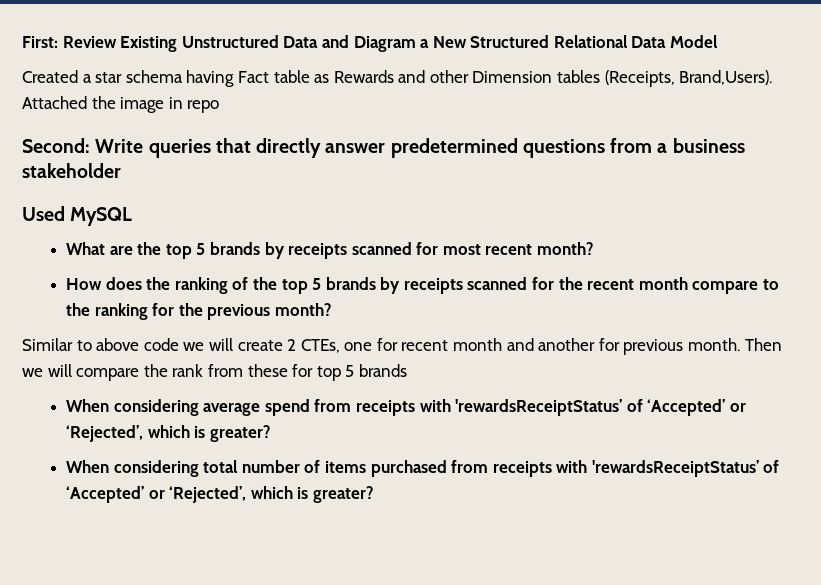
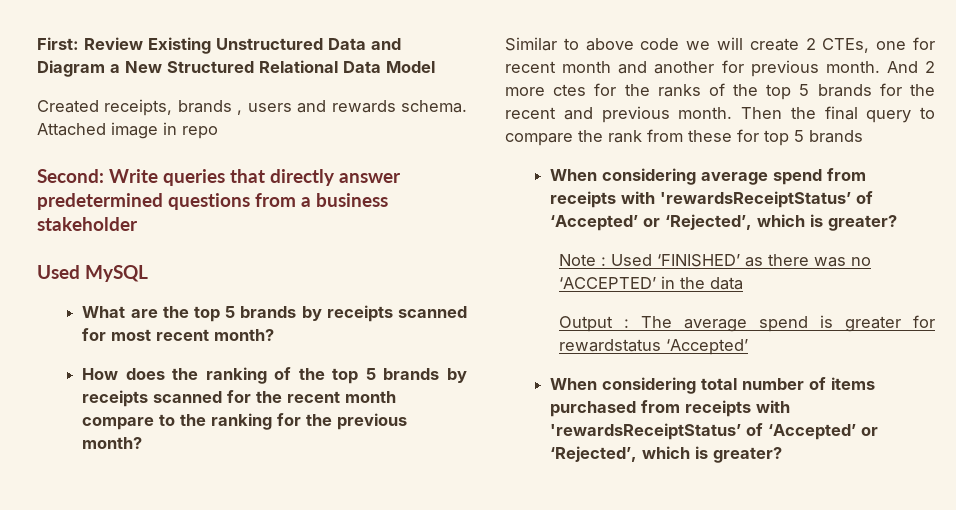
[82,70,773,87] [22,96,116,109] a star schema having Fact table as Rewards and other Dimension tables (Receipts, Brand,Users). Attached the -> [104,99,467,116] [37,123,106,136] receipts, brands , users and rewards schema. Attached
[744,338,782,351] [22,364,72,377] Then we will -> [886,61,935,73] [505,83,935,100] [505,106,935,123] And 2 more ctes for the ranks of the top 5 brands for the recent and previous month. Then the final query to
(271, 433) none -> [559,254,872,267] [559,276,744,290] [559,315,935,332] [559,339,749,355] // Note : Used ‘FINISHED’ as there was no ‘ACCEPTED’ in the data // Output : The average spend is greater for rewardstatus ‘Accepted’

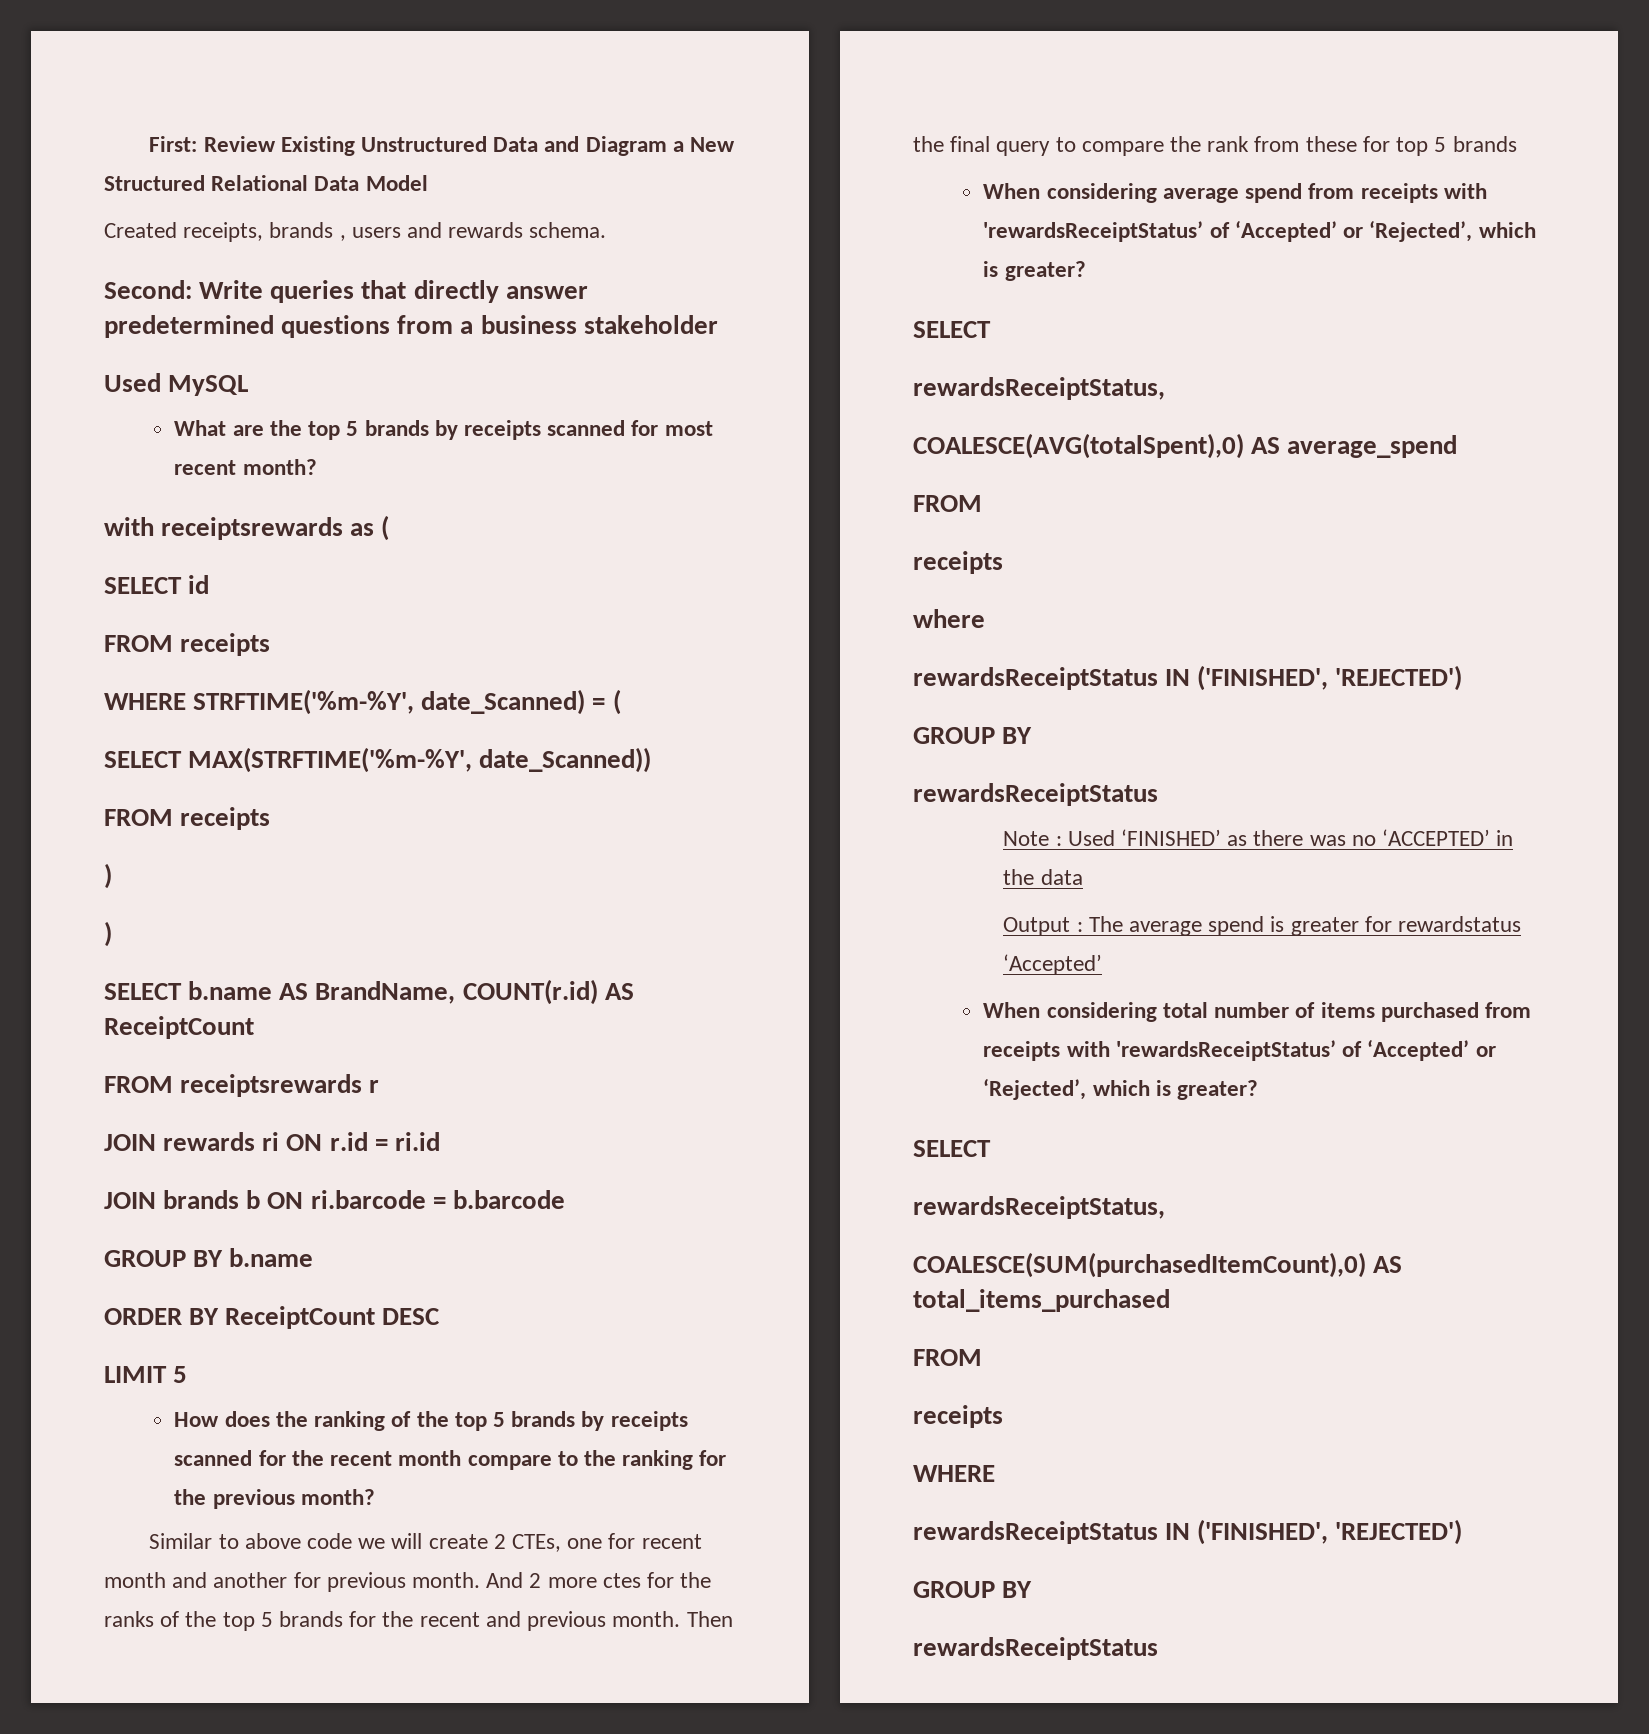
[37,122,218,139] Attached image in repo -> (607, 230) none
(275, 335) none -> [104,515,390,541] [104,575,210,594] [104,633,271,656] [104,689,621,715] [104,747,652,773] [104,807,271,830] [104,863,112,889] [104,921,112,947] [104,979,634,1005] [104,1016,254,1039] [104,1074,380,1097] [104,1132,440,1151] [104,1190,565,1209] [104,1248,314,1267] [104,1306,441,1329] [104,1366,188,1383] // with receiptsrewards as ( // SELECT id // FROM receipts // WHERE STRFTIME('%m-%Y', date_Scanned) = ( // SELECT MAX(STRFTIME('%m-%Y', date_Scanned)) // FROM receipts // ) // ) // SELECT b.name AS BrandName, COUNT(r.id) AS ReceiptCount // FROM receiptsrewards r // JOIN rewards ri ON r.id = ri.id // JOIN brands b ON ri.barcode = b.barcode // GROUP BY b.name // ORDER BY ReceiptCount DESC // LIMIT 5
(898, 223) none -> [913,321,991,338] [913,377,1165,400] [913,433,1458,459] [913,495,982,512] [913,551,1003,574] [913,609,985,628] [913,665,1463,691] [913,727,1033,744] [913,783,1158,806] // SELECT // rewardsReceiptStatus, // COALESCE(AVG(totalSpent),0) AS average_spend // FROM // receipts // where // rewardsReceiptStatus IN ('FINISHED', 'REJECTED') // GROUP BY // rewardsReceiptStatus
(783, 455) none -> [913,1140,991,1157] [913,1196,1165,1219] [913,1252,1403,1278] [913,1289,1170,1312] [913,1349,982,1366] [913,1405,1003,1428] [913,1465,995,1482] [913,1519,1463,1545] [913,1581,1033,1598] [913,1637,1158,1660] // SELECT // rewardsReceiptStatus, // COALESCE(SUM(purchasedItemCount),0) AS total_items_purchased // FROM // receipts // WHERE // rewardsReceiptStatus IN ('FINISHED', 'REJECTED') // GROUP BY // rewardsReceiptStatus

